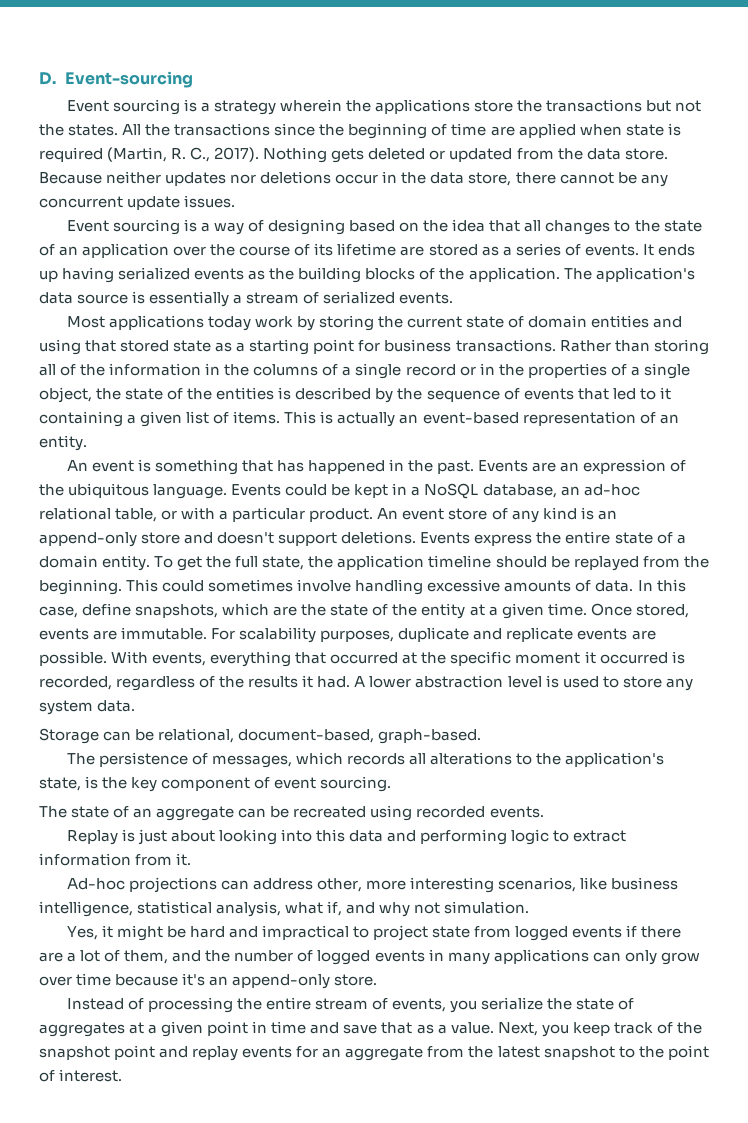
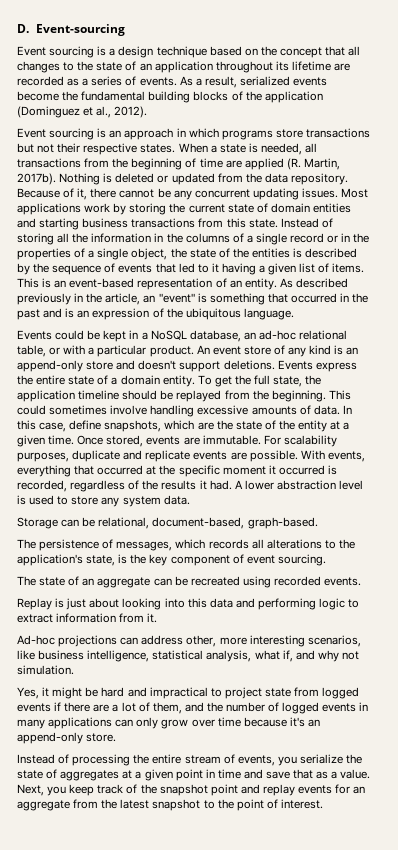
[213,99,702,115] [39,123,681,139] [39,147,668,163] [39,171,668,187] [39,195,236,210] [66,219,346,235] strategy wherein the applications store the transactions but not the states. All the transactions since the beginning of time are applied when state is required (Martin, R. C., 2017). Nothing gets deleted or updated from the data store. Because neither updates nor deletions occur in the data store, there cannot be any concurrent update issues. // Event sourcing is a way of designing -> [118,46,207,58] design technique
[452,219,486,232] idea -> [279,47,322,58] concept
[173,244,311,256] over the course of -> [215,61,273,73] throughout
[428,244,478,256] stored -> [17,76,64,86] recorded
[642,244,695,256] [39,267,695,283] [39,291,454,307] It ends up having serialized events as the building blocks of the application. The application's data source is essentially a stream of serialized events. // -> [179,76,328,88] [17,91,323,103] [17,106,148,118] [17,128,370,140] [17,143,318,155] [17,158,340,170] [17,173,348,185] [17,188,338,200] As a result, serialized events become the fundamental building blocks of the application (Dominguez et al., 2012). // Event sourcing is an approach in which programs store transactions but not their respective states. When a state is needed, all transactions from the beginning of time are applied (R. Martin, 2017b). Nothing is deleted or updated from the data repository. Because of it, there cannot be any concurrent updating issues.
[207,316,251,331] today -> (81, 209) none
[39,339,650,355] using that stored state as a starting point for business transactions. Rather than -> [39,218,333,230] starting business transactions from this state. Instead of
[60,364,77,376] of -> (70, 238) none
[39,411,123,427] containing -> [221,263,256,275] having
[337,412,396,427] actually -> (52, 283) none
[66,459,557,475] // An event is something that has happened in the past. Events are -> [279,278,348,288] [17,293,369,305] [17,308,75,320] As described previously in the article, an "event" is something that occurred in the past and is
(228, 491) none -> (294, 314) //

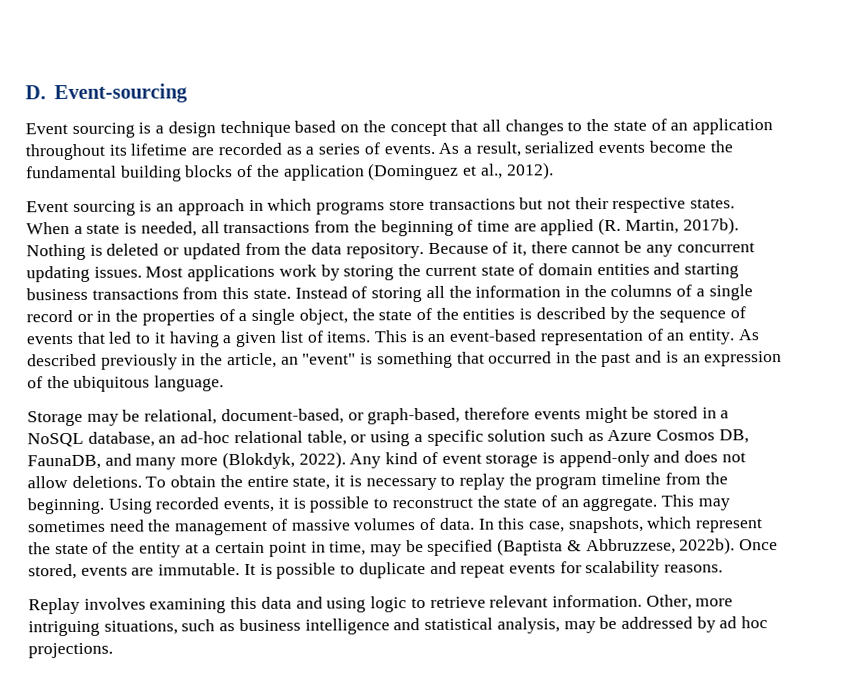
[17,330,127,342] Events could be kept -> [27,406,698,427] Storage may be relational, document-based, or graph-based, therefore events might be stored
[63,345,359,357] [17,360,357,372] [17,375,322,387] [17,390,351,402] [17,405,297,417] with a particular product. An event store of any kind is an append-only store and doesn't support deletions. Events express the entire state of a domain entity. To get the full state, the application timeline should be replayed from the beginning. This could sometimes involve handling excessive amounts -> [370,429,749,447] [27,450,746,470] [27,472,728,491] [27,494,730,515] [27,518,417,536] using a specific solution such as Azure Cosmos DB, FaunaDB, and many more (Blokdyk, 2022). Any kind of event storage is append-only and does not allow deletions. To obtain the entire state, it is necessary to replay the program timeline from the beginning. Using recorded events, it is possible to reconstruct the state of an aggregate. This may sometimes need the management of massive volumes
[69,420,102,430] define -> (565, 527) none
[197,422,214,430] are -> [695,518,764,533] represent
[17,435,75,447] given time. -> [215,537,736,557] certain point in time, may be specified (Baptista & Abbruzzese, 2022b).
[263,435,337,447] [17,450,365,462] [17,465,337,477] [17,480,364,492] [17,495,190,507] [17,517,318,529] [17,539,355,551] [17,554,326,566] [17,576,362,588] [17,598,185,610] For scalability purposes, duplicate and replicate events are possible. With events, everything that occurred at the specific moment it occurred is recorded, regardless of the results it had. A lower abstraction level is used to store any system data. // Storage can be relational, document-based, graph-based. // The persistence of messages, which records all alterations to the application's state, is the key component of event sourcing. // The state of an aggregate can be recreated using recorded events. // Replay is just about looking into -> [243,560,724,579] [28,597,227,615] It is possible to duplicate and repeat events for scalability reasons. // Replay involves examining
[257,598,316,610] performing -> [326,597,367,613] using
[17,613,158,623] [17,635,361,647] [17,650,359,662] [17,665,74,675] [17,687,360,699] [17,702,369,714] [17,717,320,729] [17,732,117,744] [17,754,363,766] [17,769,371,781] [17,784,366,796] [17,799,323,811] extract information from it. // Ad-hoc projections can address other, more interesting scenarios, like business intelligence, statistical analysis, what if, and why not simulation. // Yes, it might be hard and impractical to project state from logged events if there are a lot of them, and the number of logged events in many applications can only grow over time because it's an append-only store. // Instead of processing the entire stream of events, you serialize the state of aggregates at a given point in time and save that as a value. Next, you keep track of the snapshot point and replay events for an aggregate from the latest snapshot to the point of interest. -> [429,594,734,610] [28,616,769,637] [28,642,113,659] retrieve relevant information. Other, more intriguing situations, such as business intelligence and statistical analysis, may be addressed by ad hoc projections.

